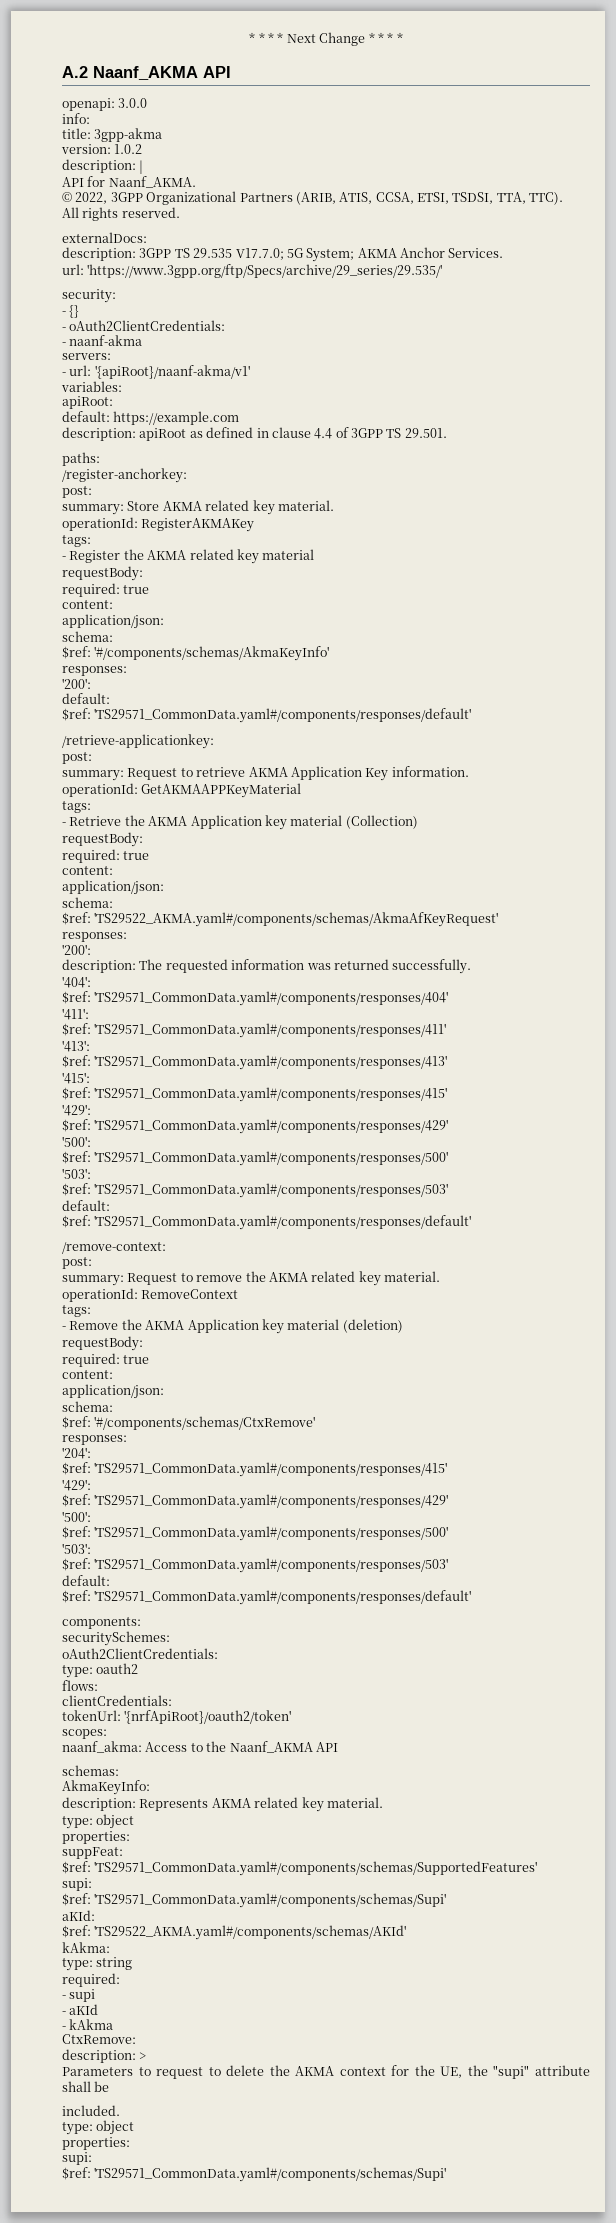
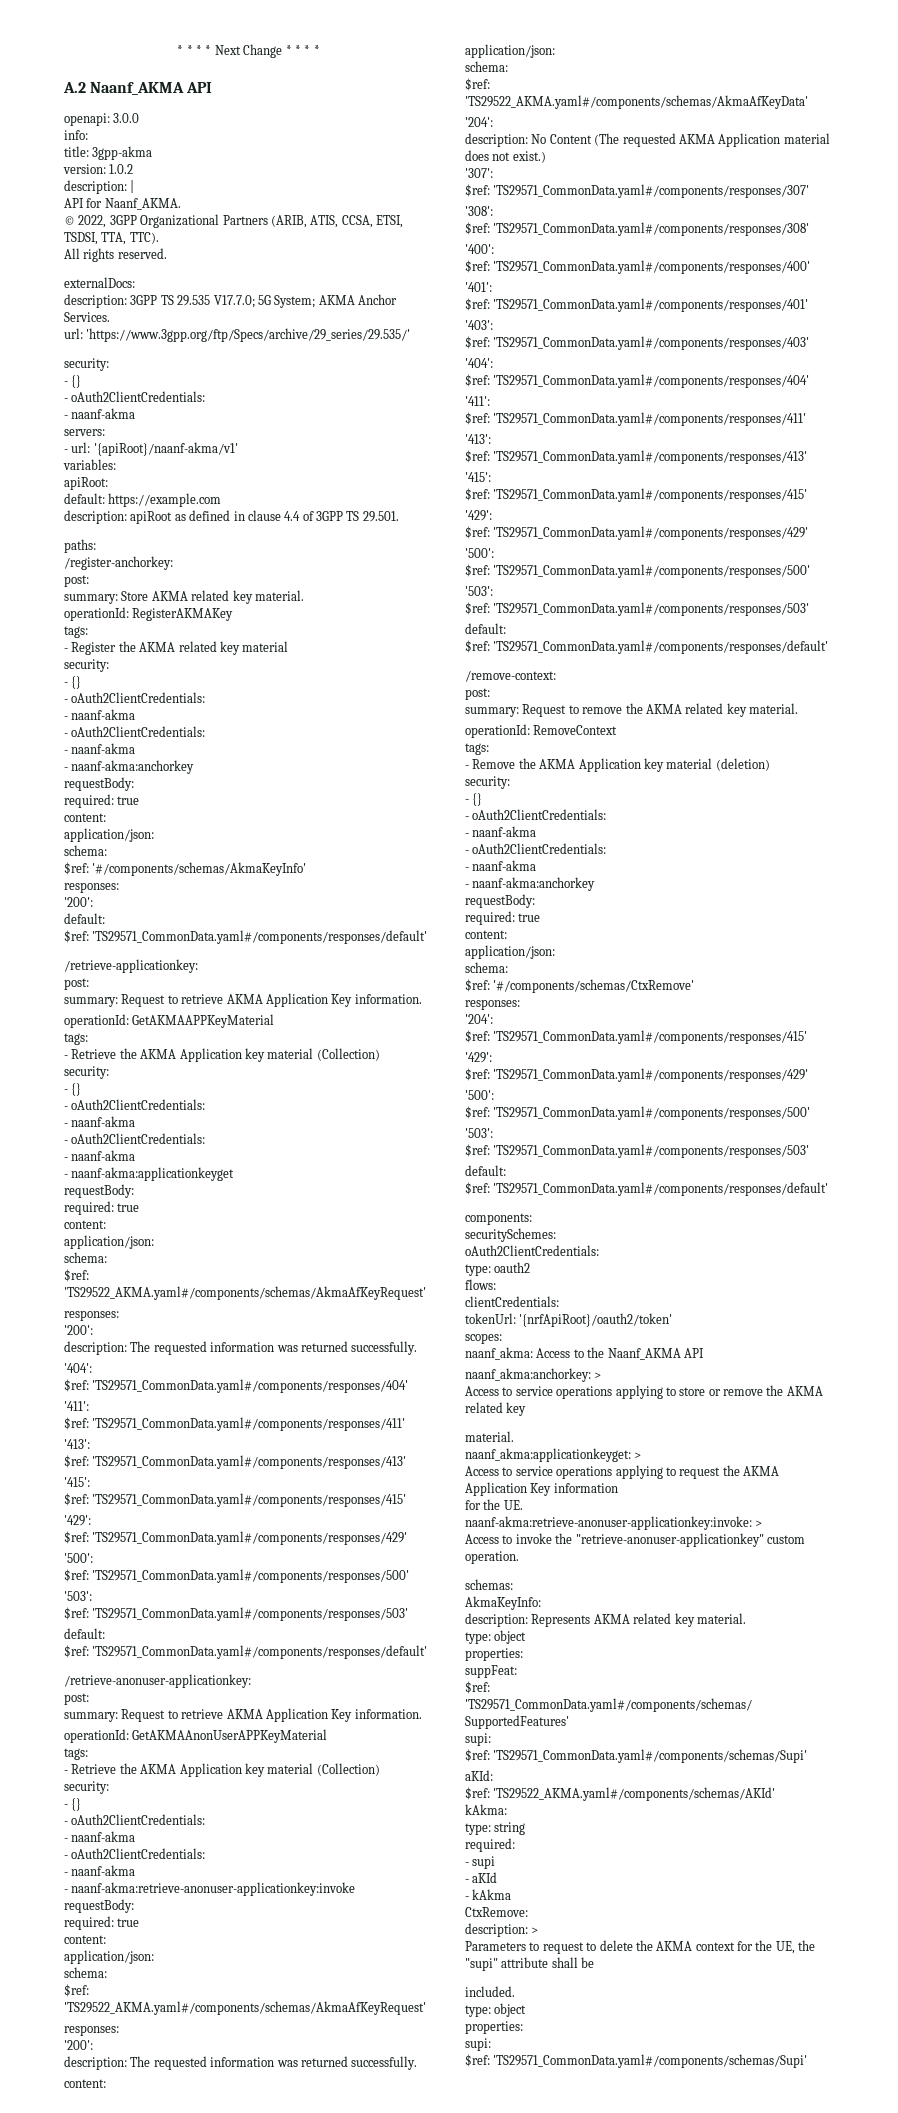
(315, 554) none -> [64,659,109,672] [64,676,82,689] [64,692,206,703] [64,709,136,720] [64,726,206,737] [64,743,136,754] [64,760,195,774] // security: // - {} // - oAuth2ClientCredentials: // - naanf-akma // - oAuth2ClientCredentials: // - naanf-akma // - naanf-akma:anchorkey
(418, 822) none -> [64,1066,109,1079] [64,1083,82,1096] [64,1099,206,1110] [64,1116,136,1127] [64,1133,206,1144] [64,1150,136,1161] [64,1167,235,1181] // security: // - {} // - oAuth2ClientCredentials: // - naanf-akma // - oAuth2ClientCredentials: // - naanf-akma // - naanf-akma:applicationkeyget
(472, 1222) none -> [64,1674,251,1688] [64,1693,89,1705] [64,1708,422,1722] [64,1729,328,1743] [64,1748,88,1760] [64,1763,380,1777] [64,1781,109,1794] [64,1798,82,1811] [64,1814,206,1825] [64,1831,136,1842] [64,1848,206,1859] [64,1865,136,1876] [64,1882,356,1896] [64,1899,134,1913] [64,1916,140,1930] [64,1935,106,1944] [64,1950,154,1964] [64,1967,107,1978] [64,1984,89,1997] [64,2001,426,2015] [64,2025,119,2036] [64,2040,93,2050] [64,2056,418,2070] [64,2079,106,2088] [465,44,555,58] [465,61,508,72] [465,78,490,91] [465,95,808,109] [465,117,493,127] [465,133,830,147] [465,150,546,163] [465,168,493,178] [465,184,810,198] [465,206,493,216] [465,222,810,236] [465,244,494,254] [465,260,811,274] [465,282,492,292] [465,298,809,312] [465,320,493,330] [465,336,810,350] [465,358,493,368] [465,374,810,388] [465,396,490,406] [465,412,807,426] [465,434,491,444] [465,450,808,464] [465,472,491,482] [465,488,808,502] [465,510,492,521] [465,526,809,540] [465,548,494,558] [465,564,811,578] [465,586,493,596] [465,602,810,616] [465,623,506,634] [465,640,829,654] // /retrieve-anonuser-applicationkey: // post: // summary: Request to retrieve AKMA Application Key information. // operationId: GetAKMAAnonUserAPPKeyMaterial // tags: // - Retrieve the AKMA Application key material (Collection) // security: // - {} // - oAuth2ClientCredentials: // - naanf-akma // - oAuth2ClientCredentials: // - naanf-akma // - naanf-akma:retrieve-anonuser-applicationkey:invoke // requestBody: // required: true // content: // application/json: // schema: // $ref: 'TS29522_AKMA.yaml#/components/schemas/AkmaAfKeyRequest' // responses: // '200': // description: The requested information was returned successfully. // content: // application/json: // schema: // $ref: 'TS29522_AKMA.yaml#/components/schemas/AkmaAfKeyData' // '204': // description: No Content (The requested AKMA Application material does not exist.) // '307': // $ref: 'TS29571_CommonData.yaml#/components/responses/307' // '308': // $ref: 'TS29571_CommonData.yaml#/components/responses/308' // '400': // $ref: 'TS29571_CommonData.yaml#/components/responses/400' // '401': // $ref: 'TS29571_CommonData.yaml#/components/responses/401' // '403': // $ref: 'TS29571_CommonData.yaml#/components/responses/403' // '404': // $ref: 'TS29571_CommonData.yaml#/components/responses/404' // '411': // $ref: 'TS29571_CommonData.yaml#/components/responses/411' // '413': // $ref: 'TS29571_CommonData.yaml#/components/responses/413' // '415': // $ref: 'TS29571_CommonData.yaml#/components/responses/415' // '429': // $ref: 'TS29571_CommonData.yaml#/components/responses/429' // '500': // $ref: 'TS29571_CommonData.yaml#/components/responses/500' // '503': // $ref: 'TS29571_CommonData.yaml#/components/responses/503' // default: // $ref: 'TS29571_CommonData.yaml#/components/responses/default'
(403, 1326) none -> [465,776,510,789] [465,793,483,806] [465,809,607,820] [465,826,537,837] [465,843,607,854] [465,860,537,871] [465,877,596,891] // security: // - {} // - oAuth2ClientCredentials: // - naanf-akma // - oAuth2ClientCredentials: // - naanf-akma // - naanf-akma:anchorkey
(338, 1747) none -> [465,1368,602,1382] [465,1385,823,1399] [465,1402,527,1416] [465,1431,514,1442] [465,1448,642,1462] [465,1465,779,1479] [465,1482,618,1496] [465,1499,523,1510] [465,1516,763,1530] [465,1533,805,1547] [465,1551,519,1564] // naanf_akma:anchorkey: > // Access to service operations applying to store or remove the AKMA related key // material. // naanf_akma:applicationkeyget: > // Access to service operations applying to request the AKMA Application Key information // for the UE. // naanf-akma:retrieve-anonuser-applicationkey:invoke: > // Access to invoke the "retrieve-anonuser-applicationkey" custom operation.

